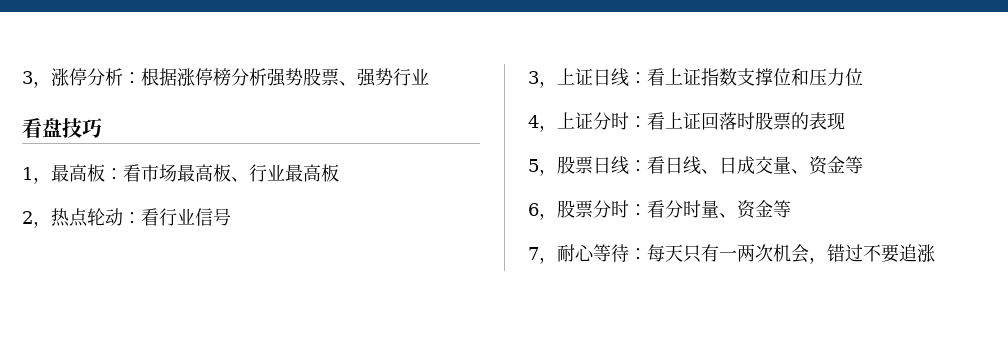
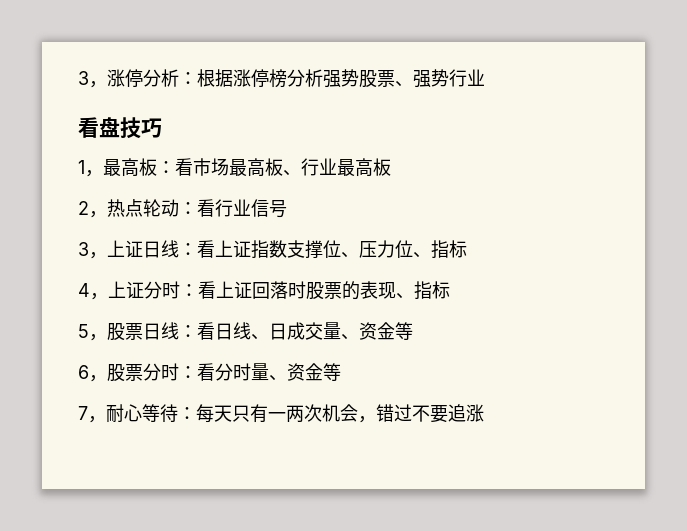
[791,68,809,86] 和 -> [341,252,359,258] 、
(863, 77) none -> [413,240,467,259] 、指标
(845, 121) none -> [396,281,450,300] 、指标

